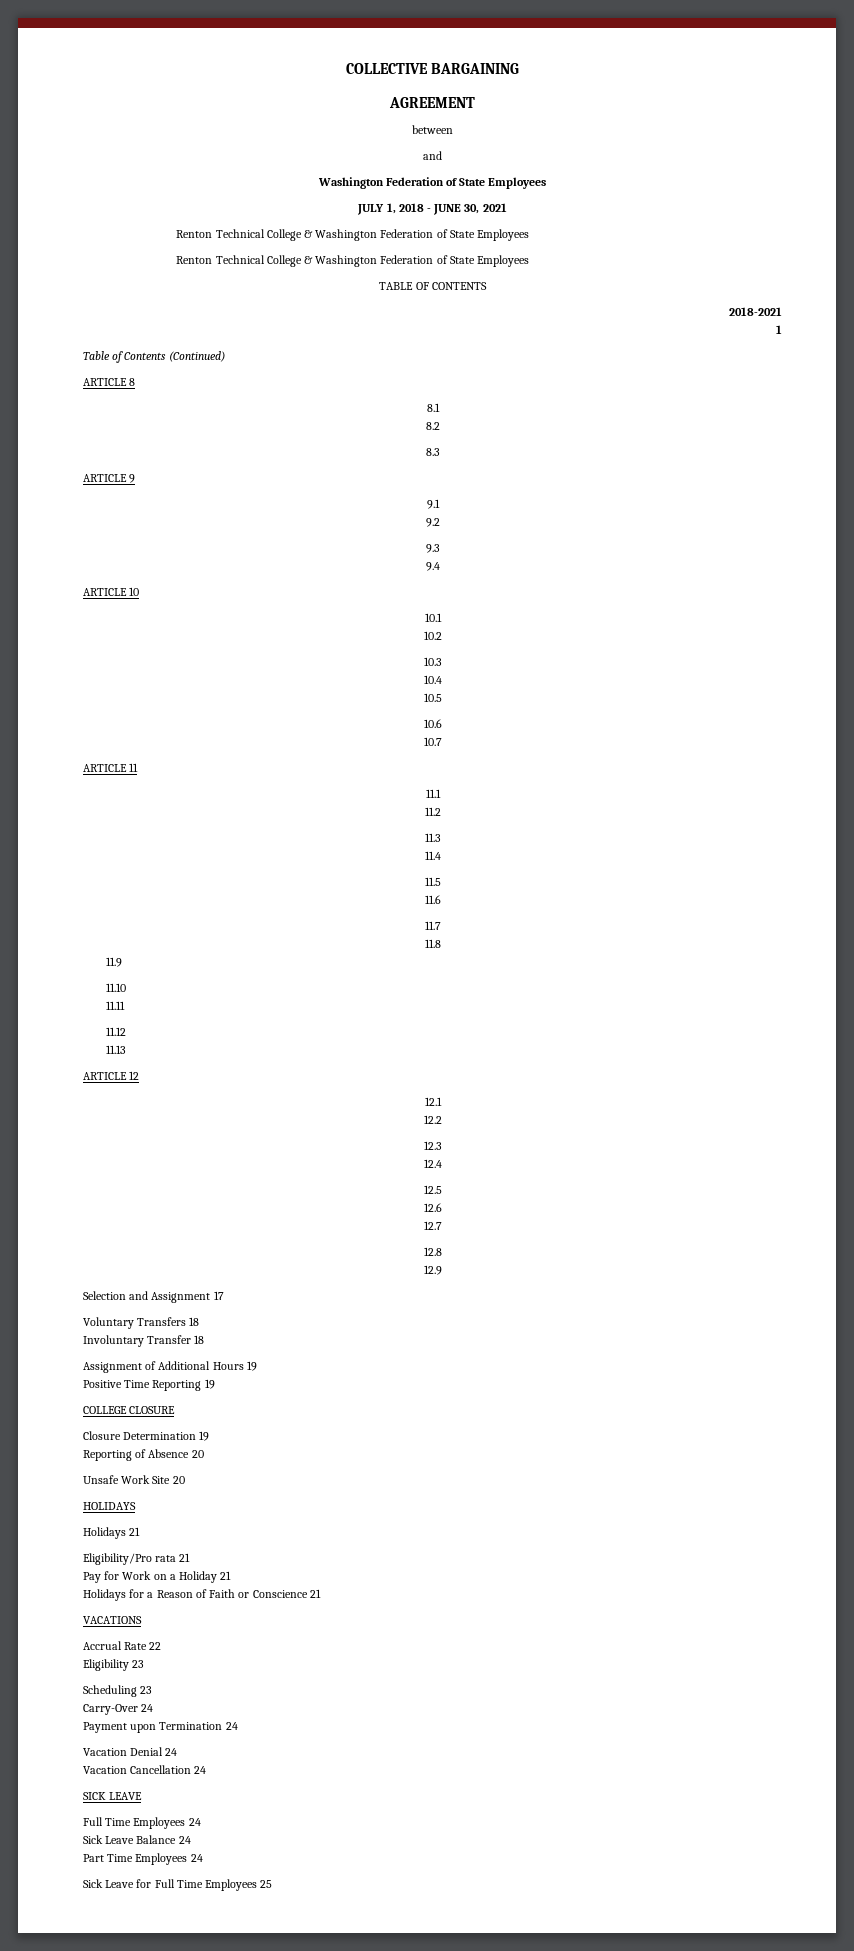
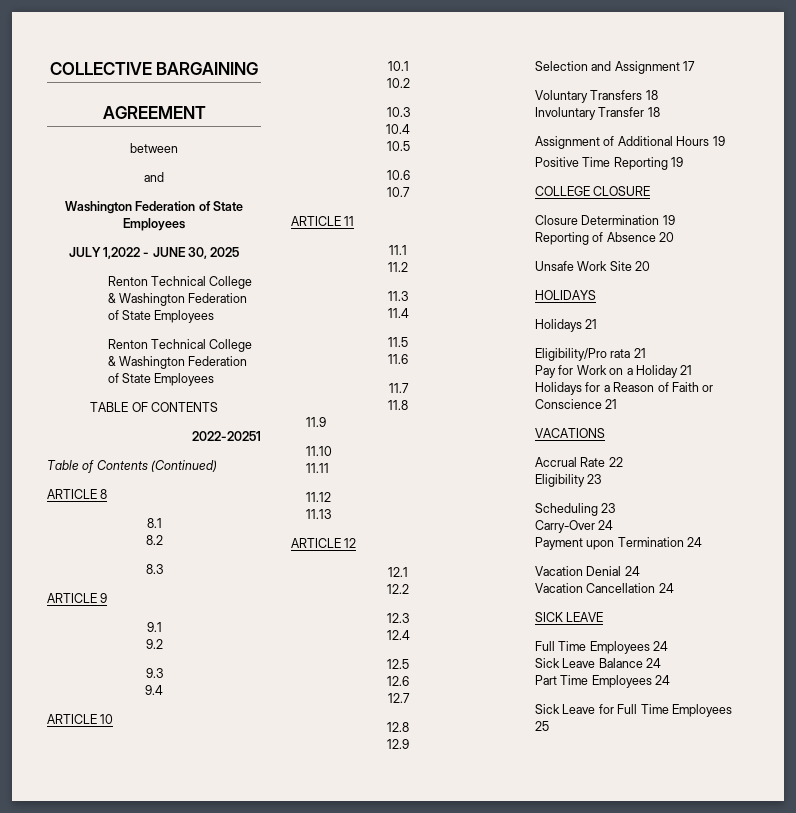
[386,203,424,214] 1, 2018 -> [102,247,140,259] 1,2022
[482,203,507,212] 2021 -> [210,247,240,257] 2025
[729,307,782,316] [776,325,782,334] 2018-2021 // 1 -> [192,431,261,441] 2022-20251

